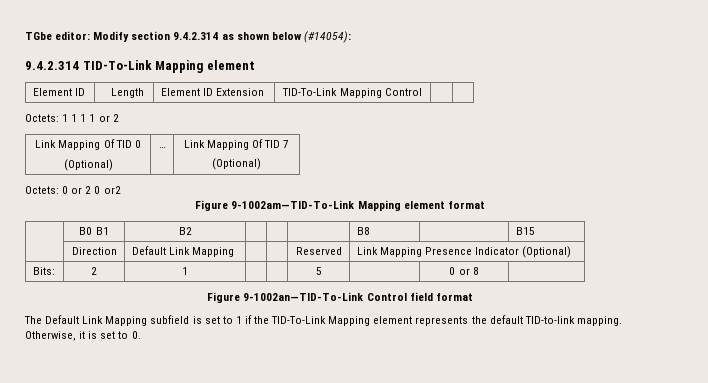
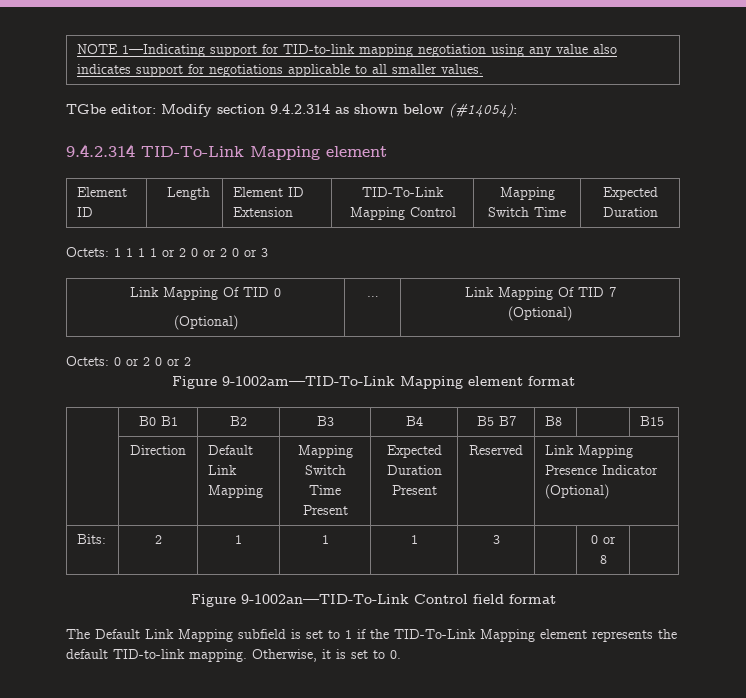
(25, 36) none -> [77,44,618,57] [77,64,484,77] NOTE 1—Indicating support for TID-to-link mapping negotiation using any value also indicates support for negotiations applicable to all smaller values. //
(422, 92) | -> [499,187,555,200] [488,207,566,217] [602,187,658,200] [602,207,658,217] Mapping Switch Time | Expected Duration
(119, 118) none -> [191,248,268,257] 0 or 2 0 or 3
[103,186,121,194] or2 -> [167,357,191,366] or 2
(192, 231) | | -> [316,416,334,426] [405,416,423,426] [476,416,516,426] B3 | B4 | B5 B7
(234, 252) | -> [297,445,353,458] [304,465,346,475] [309,485,341,495] [302,505,348,515] [386,445,442,458] [386,465,442,475] [391,485,437,495] Mapping Switch Time Present | Expected Duration Present
[315,267,322,275] | | 5 -> [321,535,329,544] [410,535,418,544] [492,535,500,544] 1 | 1 | 3

